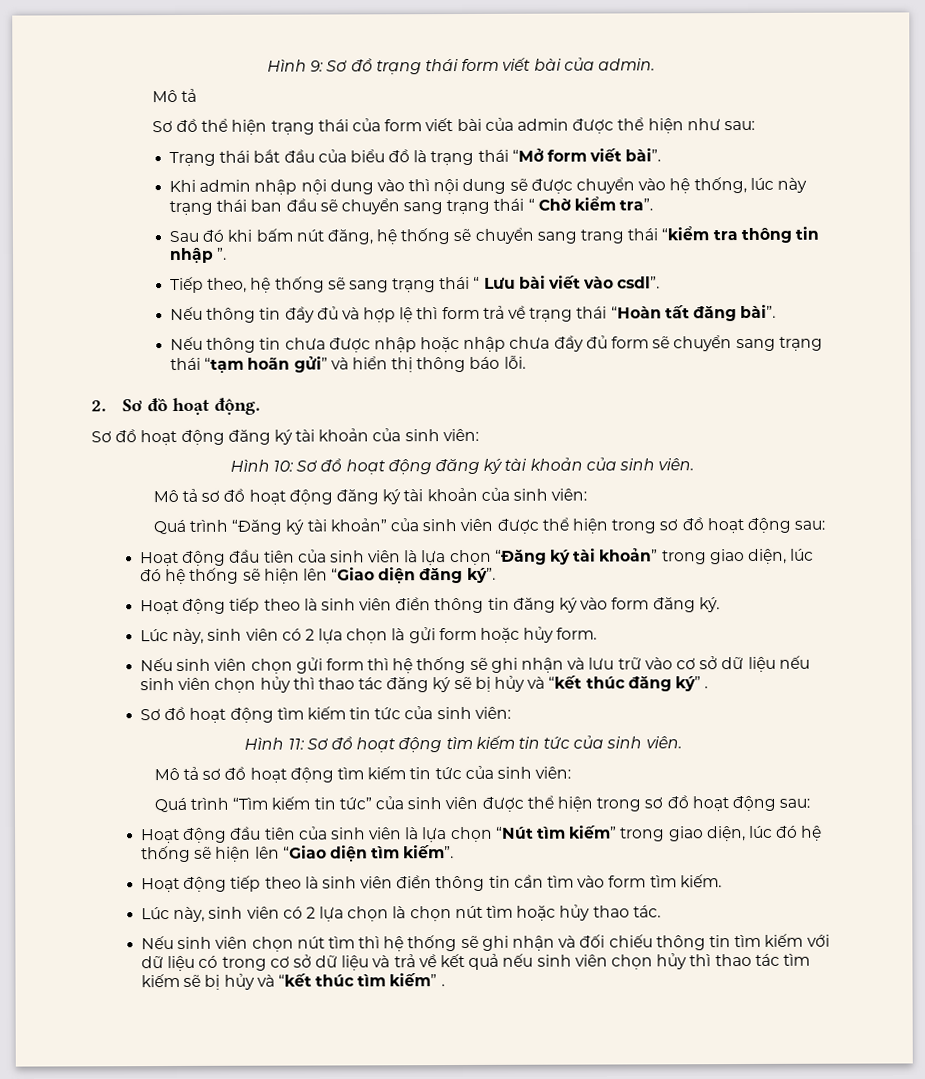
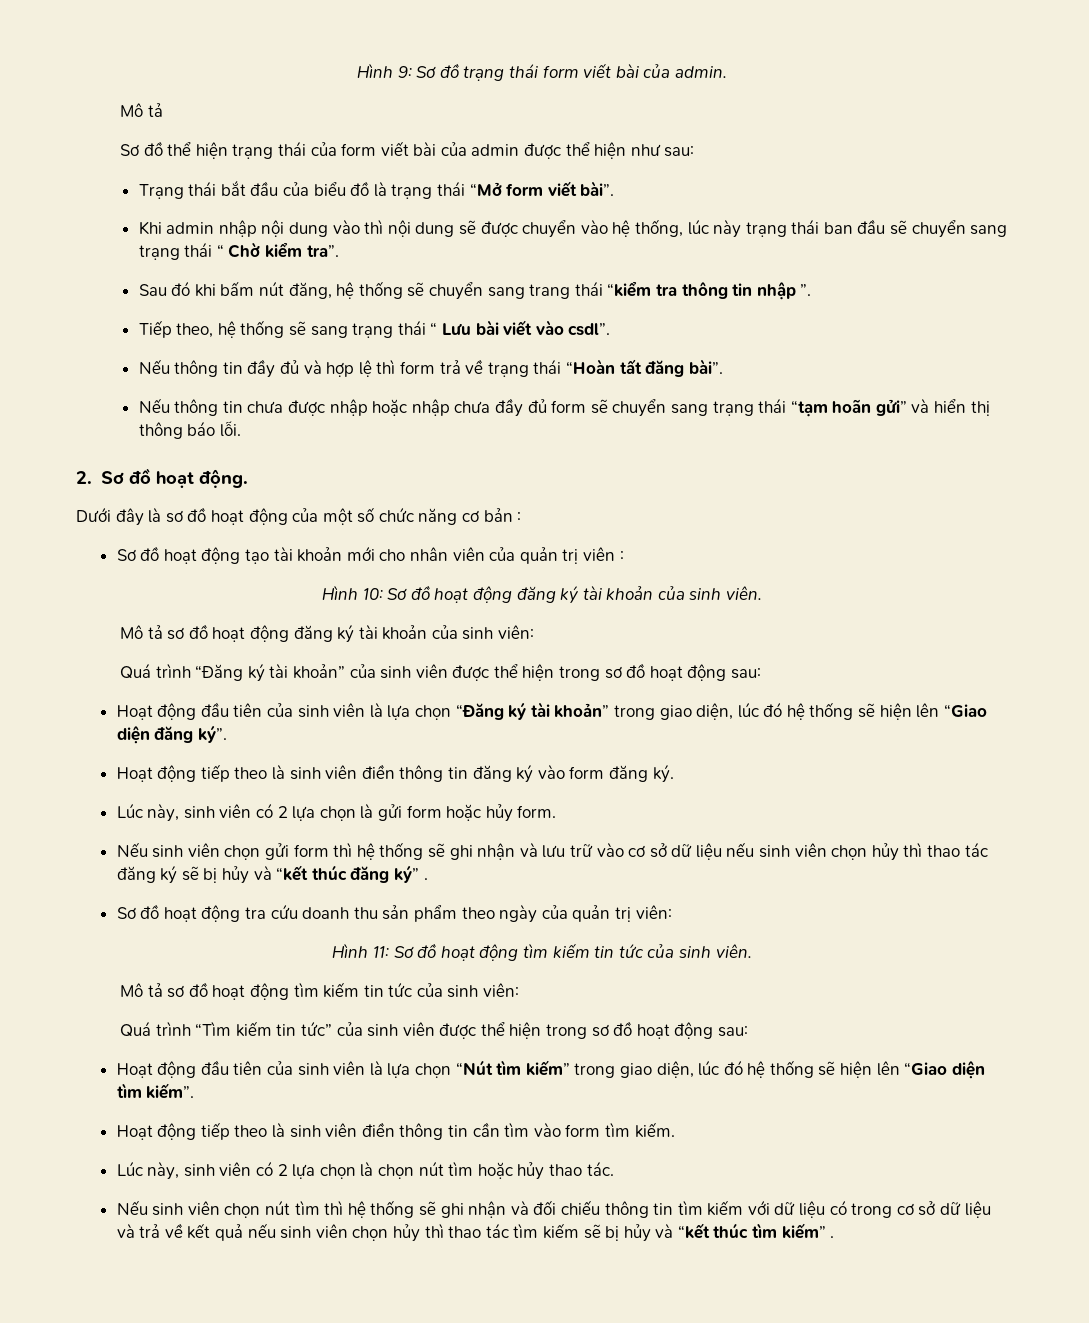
[91,428,479,446] Sơ đồ hoạt động đăng ký tài khoản của sinh viên: -> [76,507,522,526] [116,546,624,564] Dưới đây là sơ đồ hoạt động của một số chức năng cơ bản : // Sơ đồ hoạt động tạo tài khoản mới cho nhân viên của quản trị viên :
[276,706,472,720] tìm kiếm tin tức của sinh -> [245,904,631,923] tra cứu doanh thu sản phẩm theo ngày của quản trị

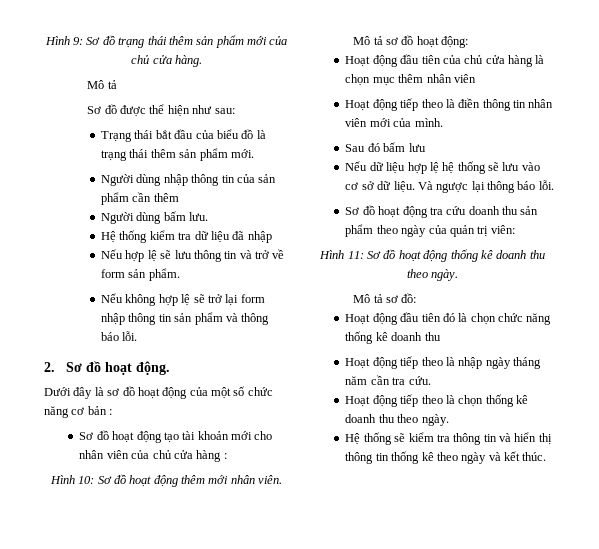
[542,63,727,78] [119,103,163,117] [119,141,520,159] form viết bài của admin. // Mô tả // Sơ đồ thể hiện trạng thái của form viết bài của admin -> [168,35,288,48] [131,55,202,67] [87,80,117,89] [87,104,117,114] thêm sản phẩm mới của chủ cửa hàng. // Mô tả // Sơ đồ
[469,181,615,197] [138,219,1008,238] [138,242,339,260] [138,281,812,300] [138,320,611,338] [138,359,723,378] [138,398,990,417] “Mở form viết bài”. // Khi admin nhập nội dung vào thì nội dung sẽ được chuyển vào hệ thống, lúc này trạng thái ban đầu sẽ chuyển sang trạng thái “ Chờ kiểm tra”. // Sau đó khi bấm nút đăng, hệ thống sẽ chuyển sang trang thái “kiểm tra thông tin nhập ”. // Tiếp theo, hệ thống sẽ sang trạng thái “ Lưu bài viết vào csdl”. // Nếu thông tin đầy đủ và hợp lệ thì form trả về trạng thái “Hoàn tất đăng bài”. // Nếu thông tin chưa được nhập hoặc nhập chưa đầy đủ form sẽ chuyển sang trạng thái “tạm hoãn gửi” và hiển thị -> [150,148,254,161] [100,174,277,186] [100,192,179,205] [100,211,209,224] [100,230,272,243] [100,249,285,262] [100,268,180,281] [100,293,265,306] [100,312,238,325] thêm sản phẩm mới. // Người dùng nhập thông tin của sản phẩm cần thêm // Người dùng bấm lưu. // Hệ thống kiểm tra dữ liệu đã nhập // Nếu hợp lệ sẽ lưu thông tin và trở về form sản phẩm. // Nếu không hợp lệ sẽ trở lại form nhập thông tin sản phẩm và
[519,547,615,564] quản trị viên -> [152,450,222,462] chủ cửa hàng
[516,585,763,604] [119,624,535,643] [119,663,761,682] [116,702,987,720] [116,725,227,744] [116,764,674,783] [116,803,557,822] [116,842,988,861] [116,865,428,884] đăng ký tài khoản của sinh viên. // Mô tả sơ đồ hoạt động đăng ký tài khoản của sinh viên: // Quá trình “Đăng ký tài khoản” của sinh viên được thể hiện trong sơ đồ hoạt động sau: // Hoạt động đầu tiên của sinh viên là lựa chọn “Đăng ký tài khoản” trong giao diện, lúc đó hệ thống sẽ hiện lên “Giao diện đăng ký”. // Hoạt động tiếp theo là sinh viên điền thông tin đăng ký vào form đăng ký. // Lúc này, sinh viên có 2 lựa chọn là gửi form hoặc hủy form. // Nếu sinh viên chọn gửi form thì hệ thống sẽ ghi nhận và lưu trữ vào cơ sở dữ liệu nếu sinh viên chọn hủy thì thao tác đăng ký sẽ bị hủy và “kết thúc đăng ký” . -> [181,475,283,484] [353,35,469,48] [345,54,545,67] [345,74,476,86] [345,98,554,111] [345,118,443,127] [345,142,426,152] [345,161,540,174] [345,180,554,193] thêm mới nhân viên. // Mô tả sơ đồ hoạt động: // Hoạt động đầu tiên của chủ cửa hàng là chọn mục thêm nhân viên // Hoạt động tiếp theo là điền thông tin nhân viên mới của mình. // Sau đó bấm lưu // Nếu dữ liệu hợp lệ hệ thống sẽ lưu vào cơ sở dữ liệu. Và ngược lại thông báo lỗi.
[522,943,752,958] [119,982,520,1000] [119,1021,748,1039] [116,1060,985,1079] [116,1083,195,1099] [116,1122,675,1140] [116,1161,614,1180] [116,1200,991,1218] [116,1223,835,1242] tìm kiếm tin tức của sinh viên. // Mô tả sơ đồ hoạt động tìm kiếm tin tức của sinh viên: // Quá trình “Tìm kiếm tin tức” của sinh viên được thể hiện trong sơ đồ hoạt động sau: // Hoạt động đầu tiên của sinh viên là lựa chọn “Nút tìm kiếm” trong giao diện, lúc đó hệ thống sẽ hiện lên “Giao diện tìm kiếm”. // Hoạt động tiếp theo là sinh viên điền thông tin cần tìm vào form tìm kiếm. // Lúc này, sinh viên có 2 lựa chọn là chọn nút tìm hoặc hủy thao tác. // Nếu sinh viên chọn nút tìm thì hệ thống sẽ ghi nhận và đối chiếu thông tin tìm kiếm với dữ liệu có trong cơ sở dữ liệu và trả về kết quả nếu sinh viên chọn hủy thì thao tác tìm kiếm sẽ bị hủy và “kết thúc tìm kiếm” . -> [450,249,545,262] [406,269,459,281] [353,293,417,303] [345,312,552,325] [345,331,441,344] [345,356,541,369] [345,375,431,385] [345,394,528,407] [345,414,449,426] [345,432,552,445] [345,451,547,464] thống kê doanh thu theo ngày. // Mô tả sơ đồ: // Hoạt động đầu tiên đó là chọn chức năng thống kê doanh thu // Hoạt động tiếp theo là nhập ngày tháng năm cần tra cứu. // Hoạt động tiếp theo là chọn thống kê doanh thu theo ngày. // Hệ thống sẽ kiểm tra thông tin và hiển thị thông tin thống kê theo ngày và kết thúc.

